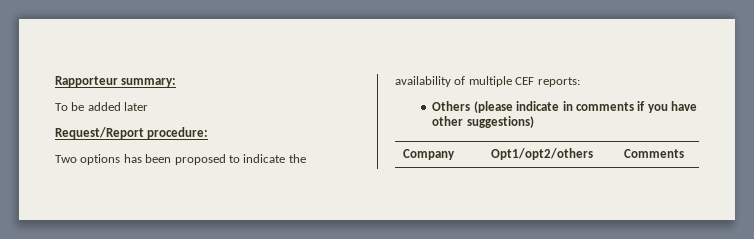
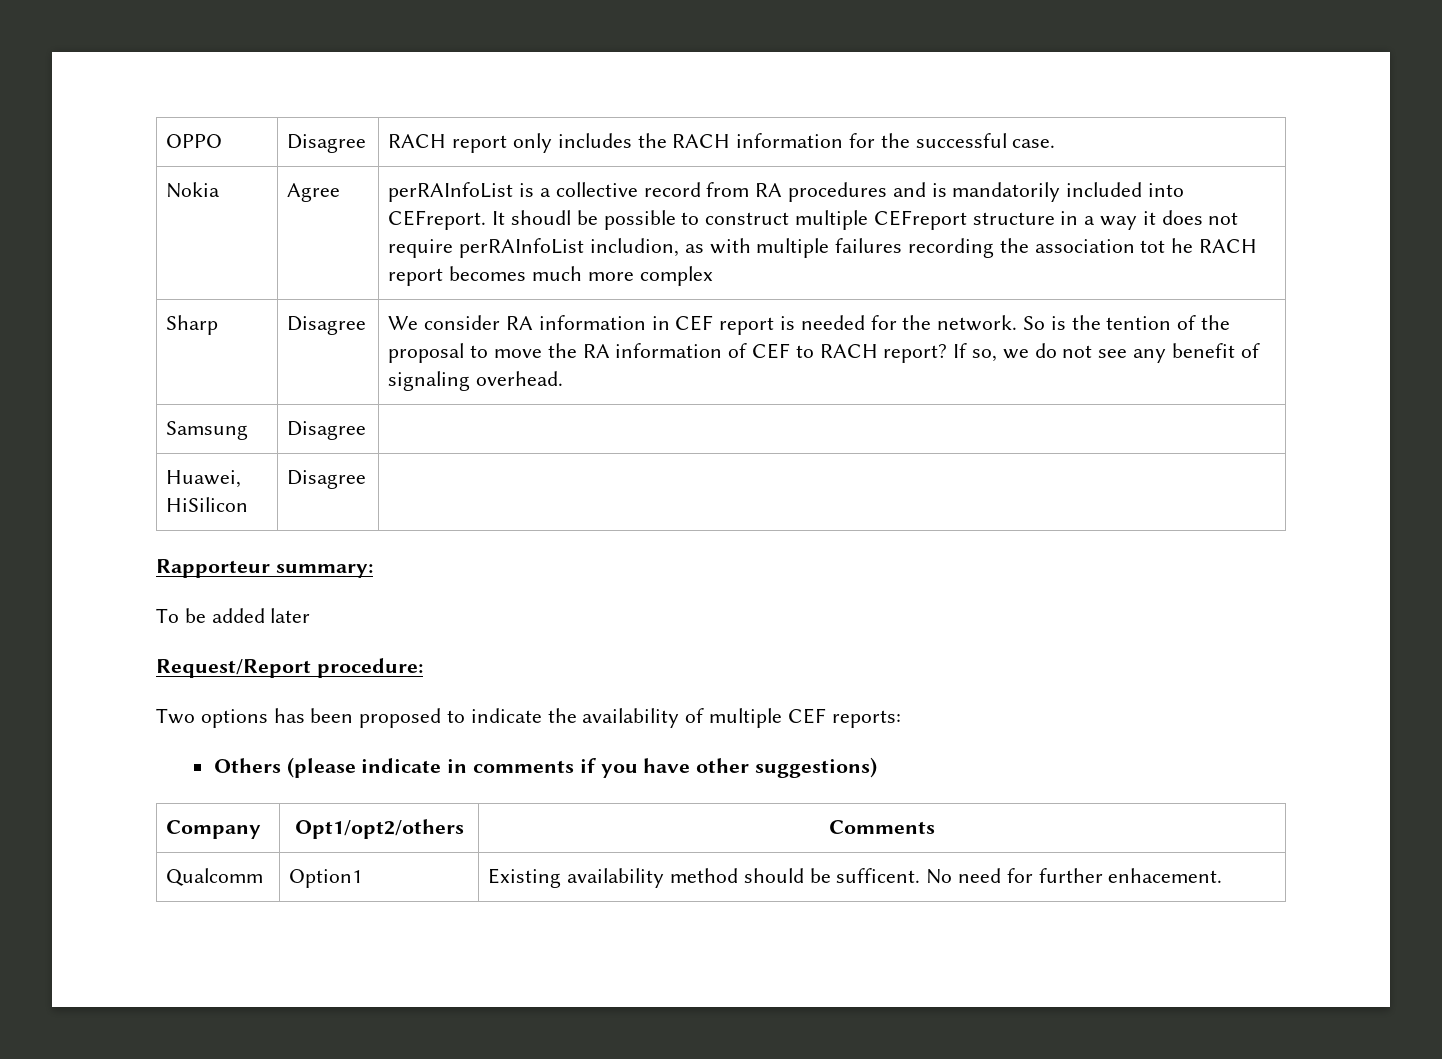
(55, 81) none -> [166,134,223,148] [287,134,367,153] [388,133,1056,153] [166,182,221,198] [287,183,341,202] [388,182,1185,202] [388,210,1239,230] [388,238,1258,258] [388,266,713,286] [166,315,219,335] [287,316,367,335] [388,315,1231,335] [388,343,1260,363] [388,371,564,391] [166,421,249,440] [287,421,367,440] [166,470,242,488] [166,497,249,512] [287,470,367,489] OPPO | Disagree | RACH report only includes the RACH information for the successful case. // Nokia | Agree | perRAInfoList is a collective record from RA procedures and is mandatorily included into CEFreport. It shoudl be possible to construct multiple CEFreport structure in a way it does not require perRAInfoList includion, as with multiple failures recording the association tot he RACH report becomes much more complex // Sharp | Disagree | We consider RA information in CEF report is needed for the network. So is the tention of the proposal to move the RA information of CEF to RACH report? If so, we do not see any benefit of signaling overhead. // Samsung | Disagree | // Huawei, HiSilicon | Disagree | //
(684, 153) none -> [166,868,264,886] [289,869,363,888] [488,868,1223,888] // Qualcomm | Option1 | Existing availability method should be sufficent. No need for further enhacement.

